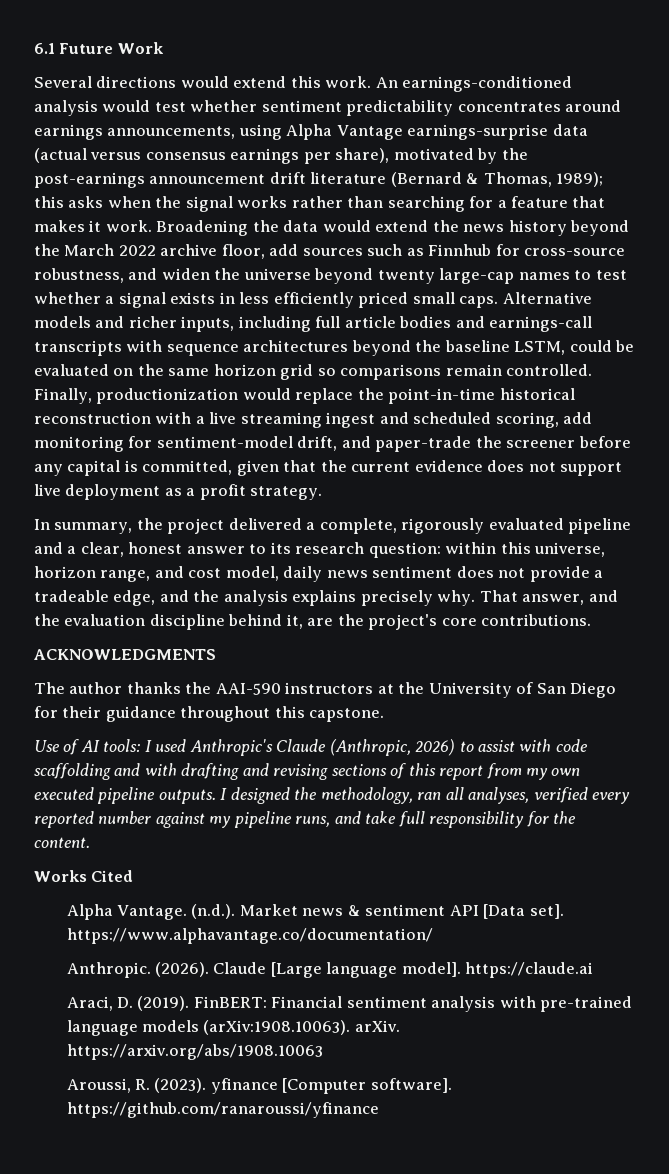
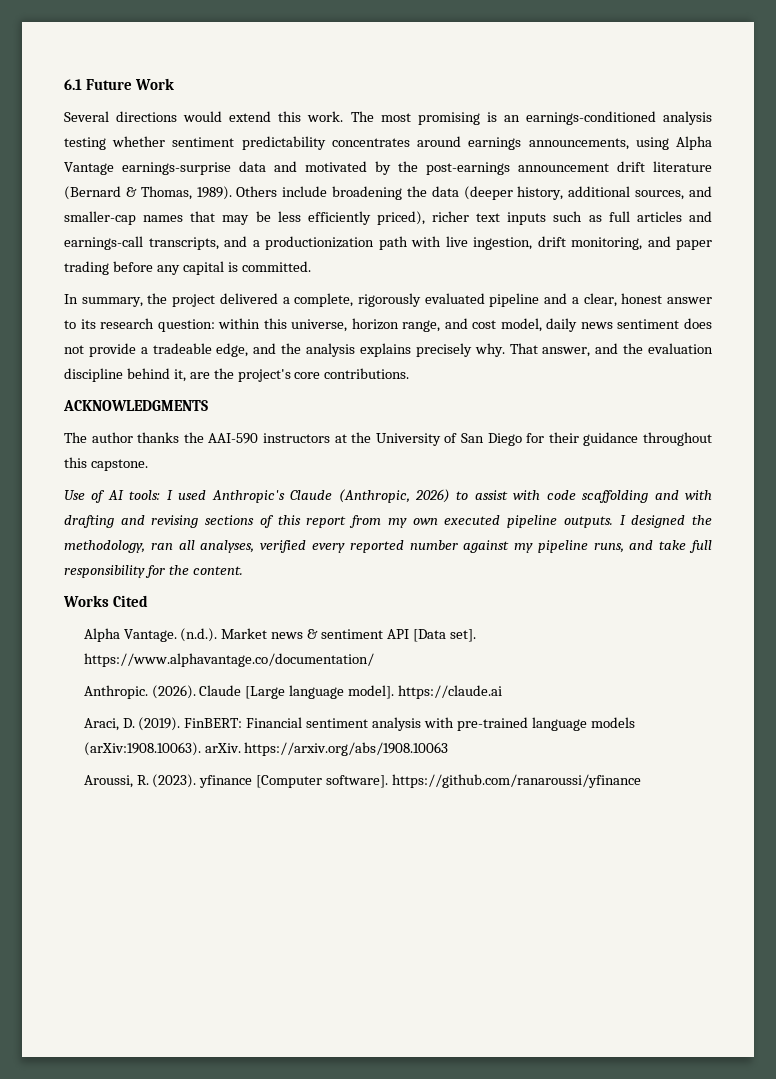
[375,76,573,92] [34,100,186,116] An earnings-conditioned analysis would test -> [350,111,712,125] [64,137,106,150] The most promising is an earnings-conditioned analysis testing
[34,148,390,164] (actual versus consensus earnings per share), -> [274,161,297,172] and
[556,172,604,187] [34,196,606,212] [34,220,630,236] [34,244,626,259] [34,268,627,284] [34,292,592,308] [34,316,593,332] [34,340,635,356] [34,364,593,380] [34,388,575,404] [34,412,593,428] [34,436,631,452] [34,460,623,476] [34,484,323,500] 1989); this asks when the signal works rather than searching for a feature that makes it work. Broadening the data would extend the news history beyond the March 2022 archive floor, add sources such as Finnhub for cross-source robustness, and widen the universe beyond twenty large-cap names to test whether a signal exists in less efficiently priced small caps. Alternative models and richer inputs, including full article bodies and earnings-call transcripts with sequence architectures beyond the baseline LSTM, could be evaluated on the same horizon grid so comparisons remain controlled. Finally, productionization would replace the point-in-time historical reconstruction with a live streaming ingest and scheduled scoring, add monitoring for sentiment-model drift, and paper-trade the screener before any capital is committed, given that the current evidence does not support live deployment as a profit strategy. -> [196,186,712,200] [64,211,712,225] [64,236,712,250] [64,261,311,275] 1989). Others include broadening the data (deeper history, additional sources, and smaller-cap names that may be less efficiently priced), richer text inputs such as full articles and earnings-call transcripts, and a productionization path with live ingestion, drift monitoring, and paper trading before any capital is committed.

